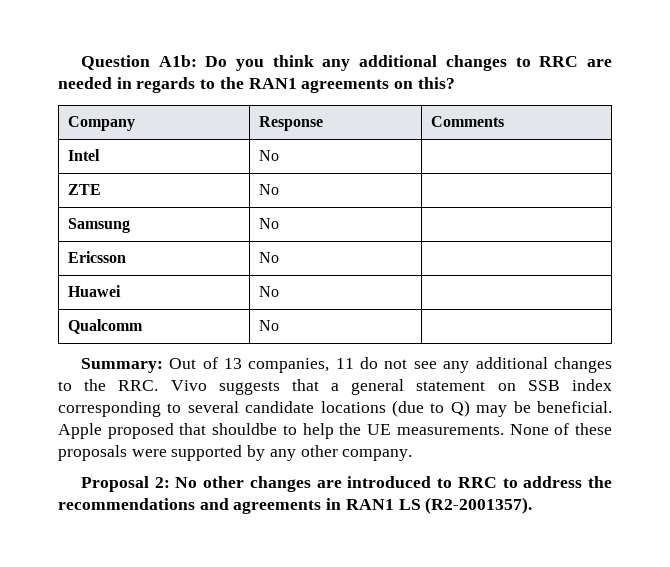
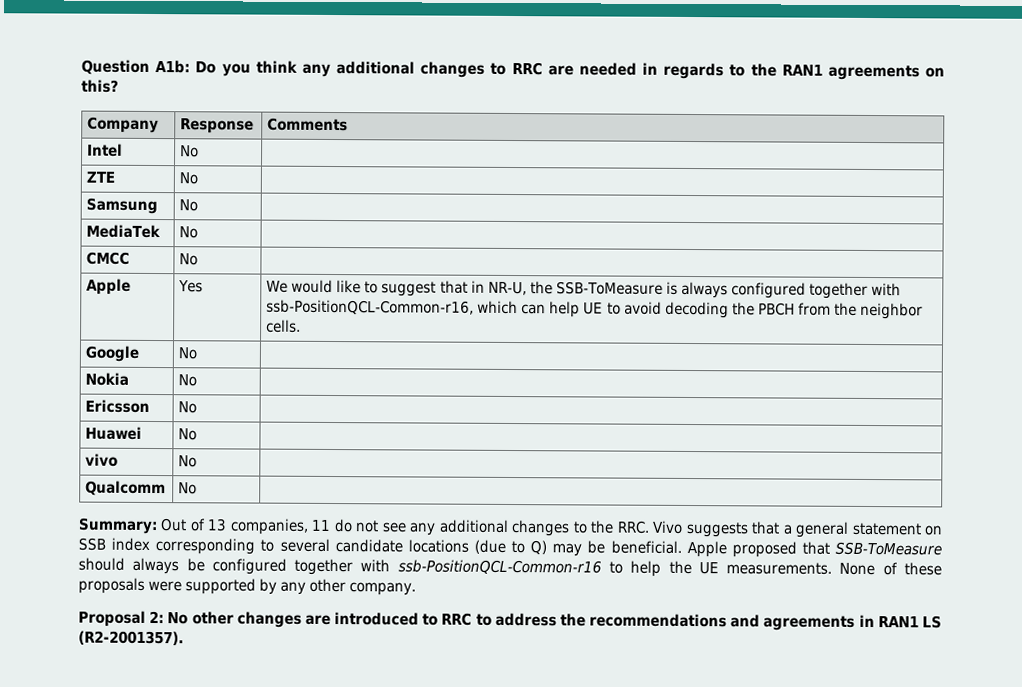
(279, 223) none -> [86,224,162,239] [179,226,199,239] [86,251,131,265] [179,253,199,266] [86,278,132,295] [178,280,204,293] [266,279,901,299] [266,299,923,320] [266,319,302,333] [85,345,140,362] [178,347,198,360] [85,372,130,386] [178,374,198,387] // MediaTek | No | // CMCC | No | // Apple | Yes | We would like to suggest that in NR-U, the SSB-ToMeasure is always configured together with ssb-PositionQCL-Common-r16, which can help UE to avoid decoding the PBCH from the neighbor cells. // Google | No | // Nokia | No |
(279, 291) none -> [85,453,119,467] [178,455,198,468] // vivo | No |
[212,423,278,435] shouldbe -> [835,541,943,556] [78,557,602,576] SSB-ToMeasure should always be configured together with ssb-PositionQCL-Common-r16

